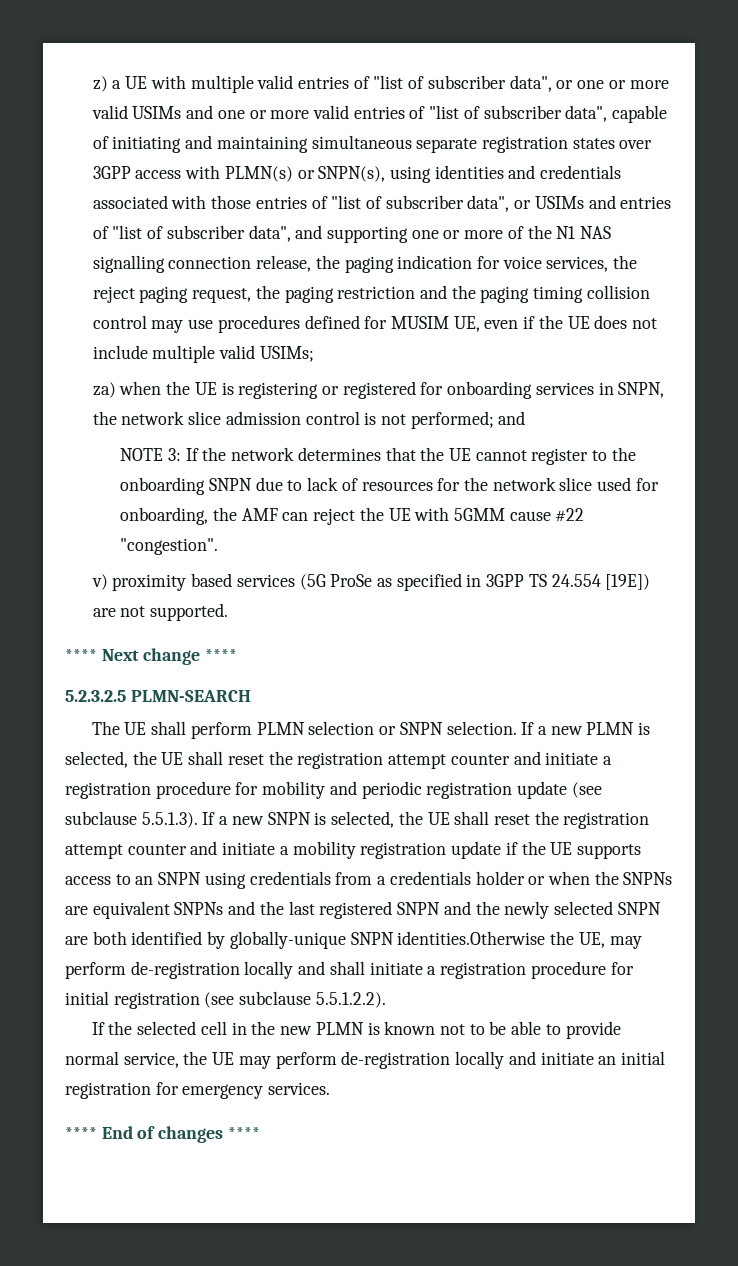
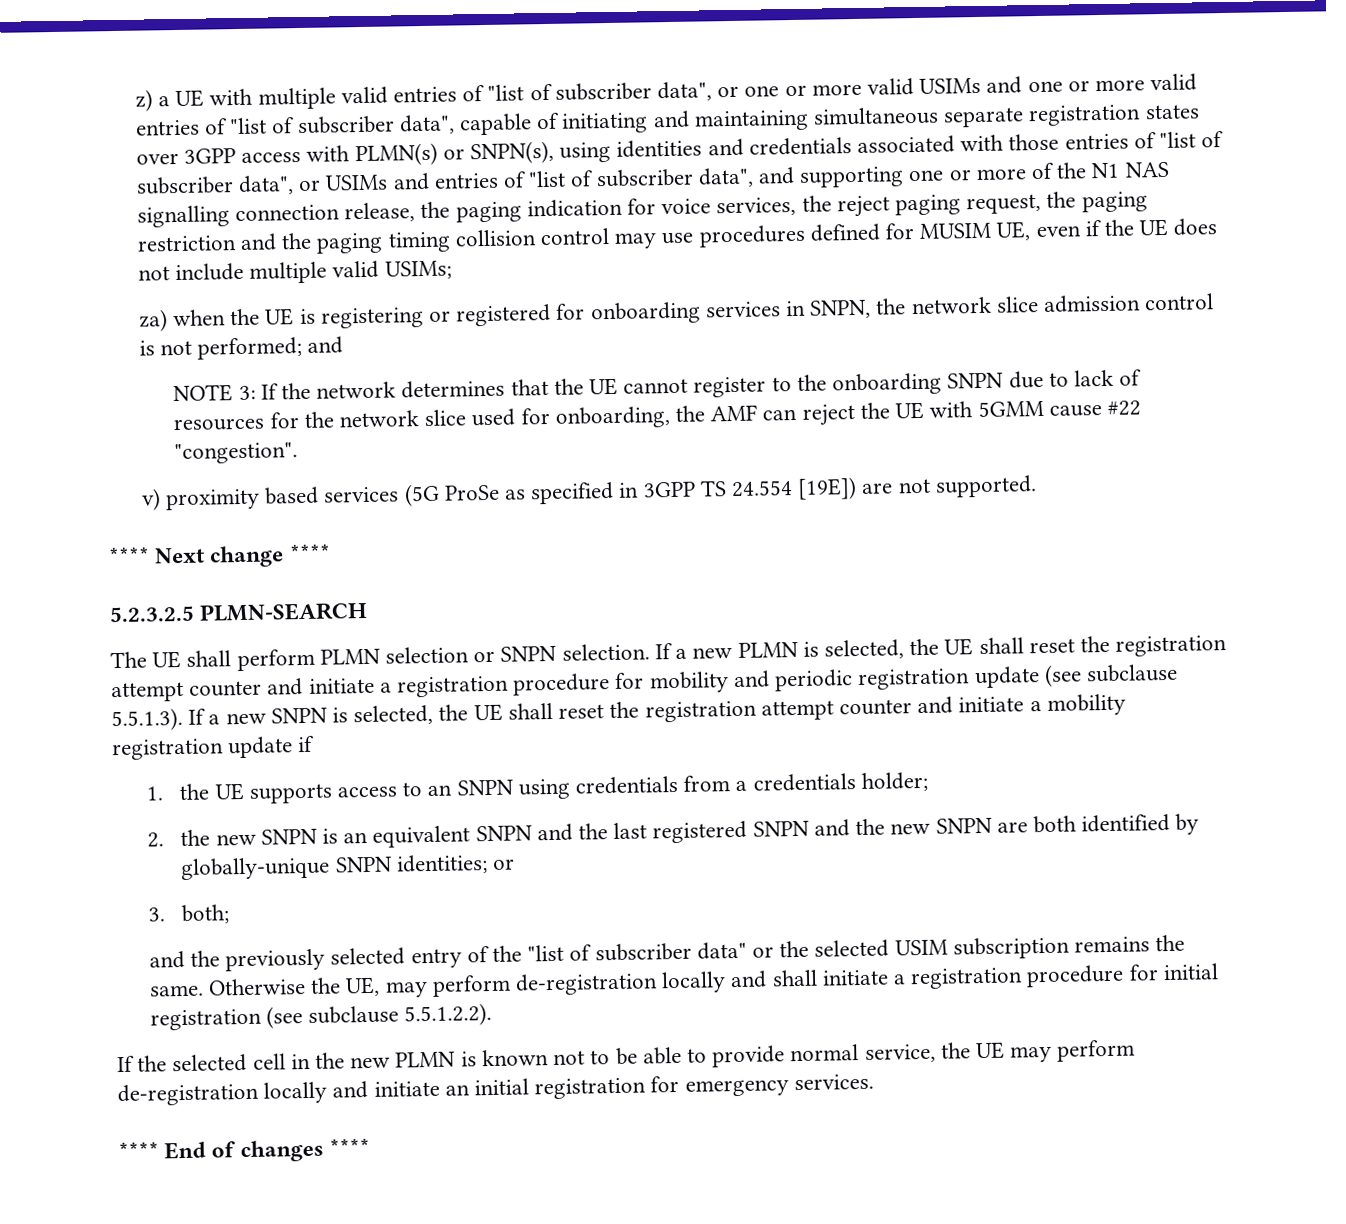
(518, 848) none -> [145,786,163,801] // 1.
[475,871,673,885] [65,901,224,919] holder or when the SNPNs are equivalent SNPNs -> [860,771,928,792] [146,825,533,848] holder; // 2. the new SNPN is an equivalent SNPN
[504,901,613,919] newly selected -> [890,822,932,835] new
[397,931,546,945] identities.Otherwise -> [395,854,515,875] [147,904,230,925] [148,934,1186,972] [148,978,306,997] identities; or // 3. both; // and the previously selected entry of the "list of subscriber data" or the selected USIM subscription remains the same. Otherwise

